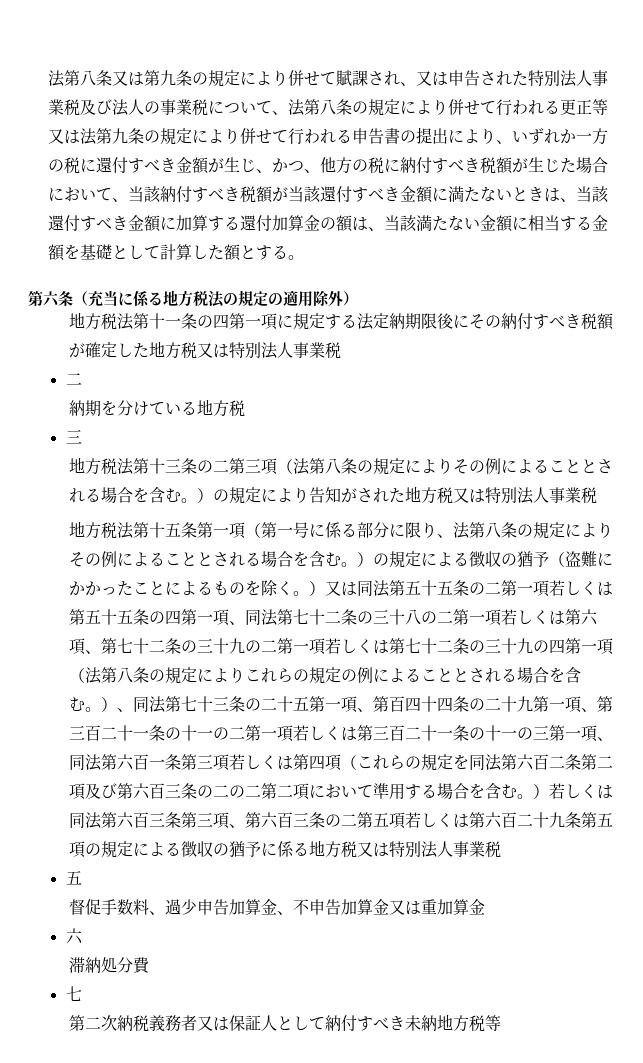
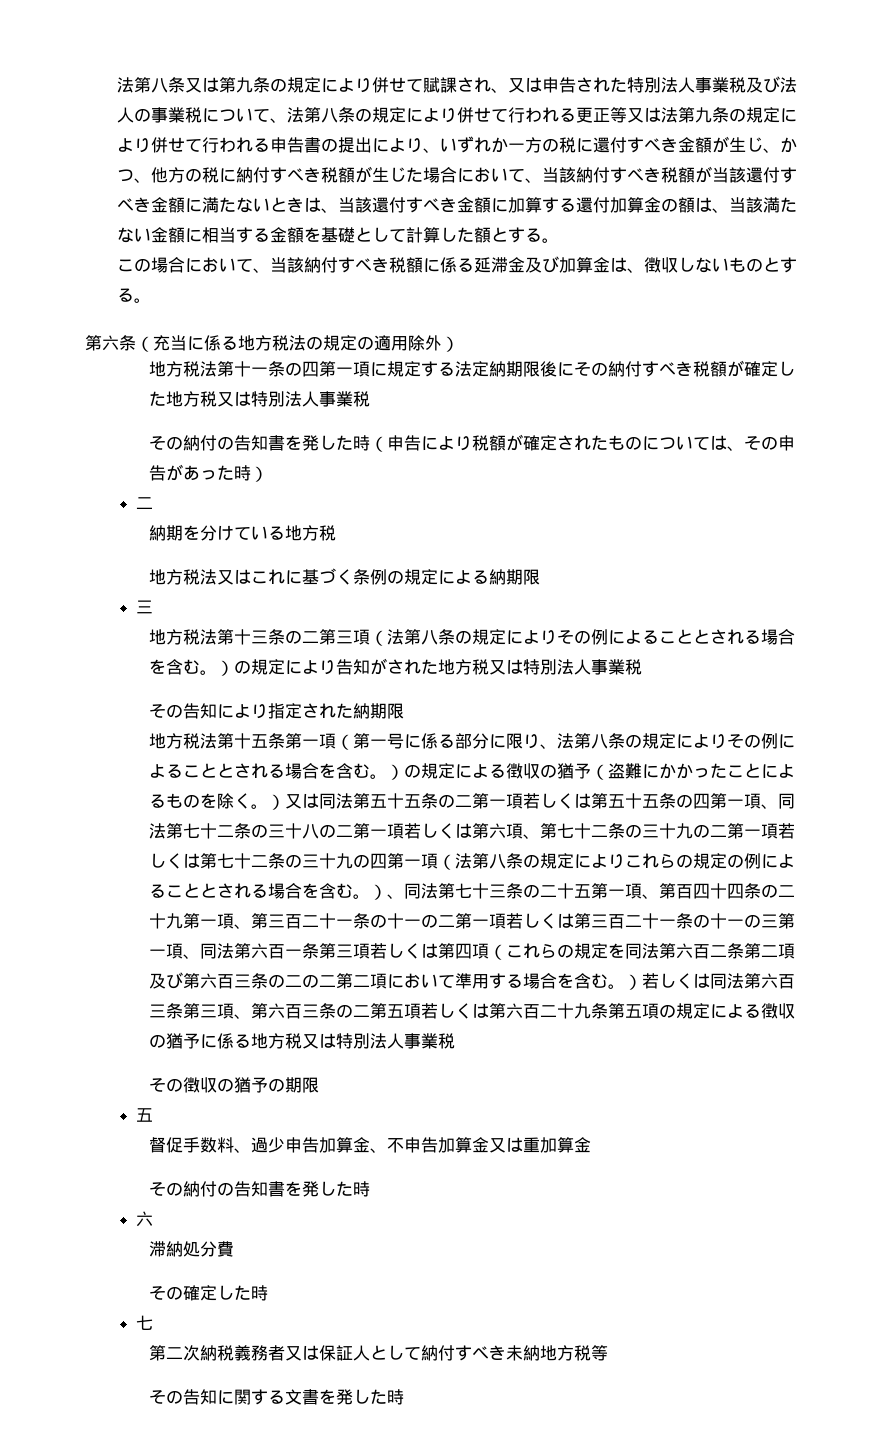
(305, 257) none -> [117,256,798,273] [117,288,152,303] // この場合において、当該納付すべき税額に係る延滞金及び加算金は、徴収しないものとする。
(341, 350) none -> [149,434,796,452] [149,464,269,482] // その納付の告知書を発した時（申告により税額が確定されたものについては、その申告があった時）
(245, 408) none -> [149,568,541,585] // 地方税法又はこれに基づく条例の規定による納期限
(597, 495) none -> [149,703,405,719] // その告知により指定された納期限
(501, 849) none -> [149,1077,320,1093] // その徴収の猶予の期限
(485, 907) none -> [149,1181,371,1197] // その納付の告知書を発した時
(150, 965) none -> [149,1285,269,1301] // その確定した時
(501, 1023) none -> [149,1389,405,1405] // その告知に関する文書を発した時

